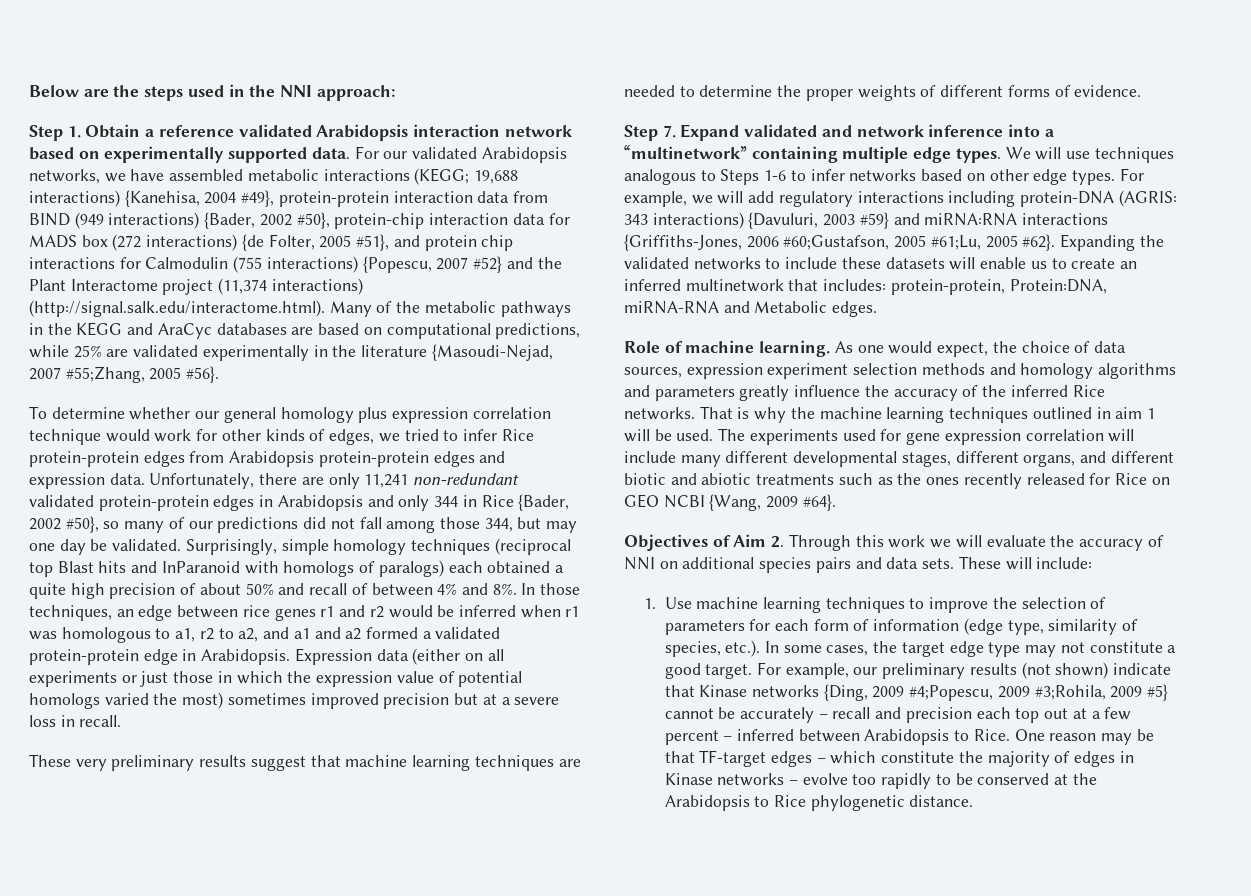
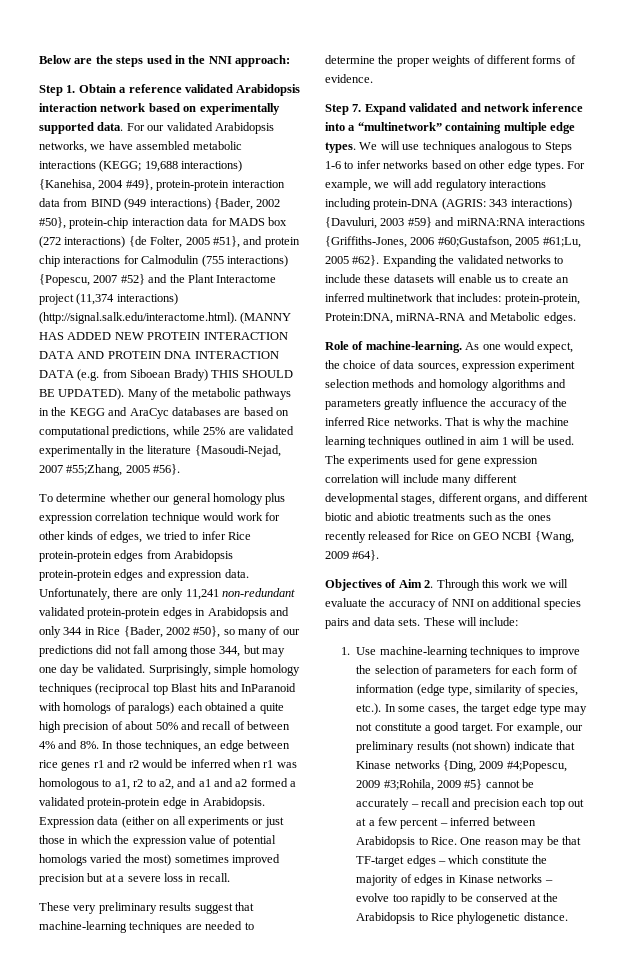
(325, 308) none -> [240,312,292,324] [39,332,288,340] [39,351,279,359] [39,369,294,381] [39,388,125,400] (MANNY HAS ADDED NEW PROTEIN INTERACTION DATA AND PROTEIN DNA INTERACTION DATA (e.g. from Siboean Brady) THIS SHOULD BE UPDATED).
[345,755,471,771] machine learning -> [39,921,127,933] machine-learning
[685,340,831,357] machine learning. -> [365,341,462,353] machine-learning.
[696,597,821,613] machine learning -> [379,646,468,658] machine-learning

